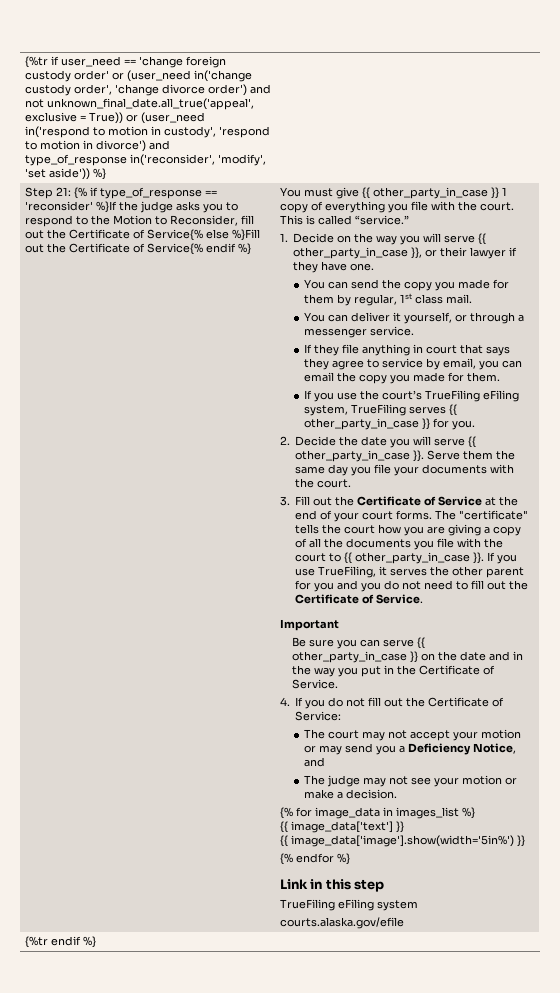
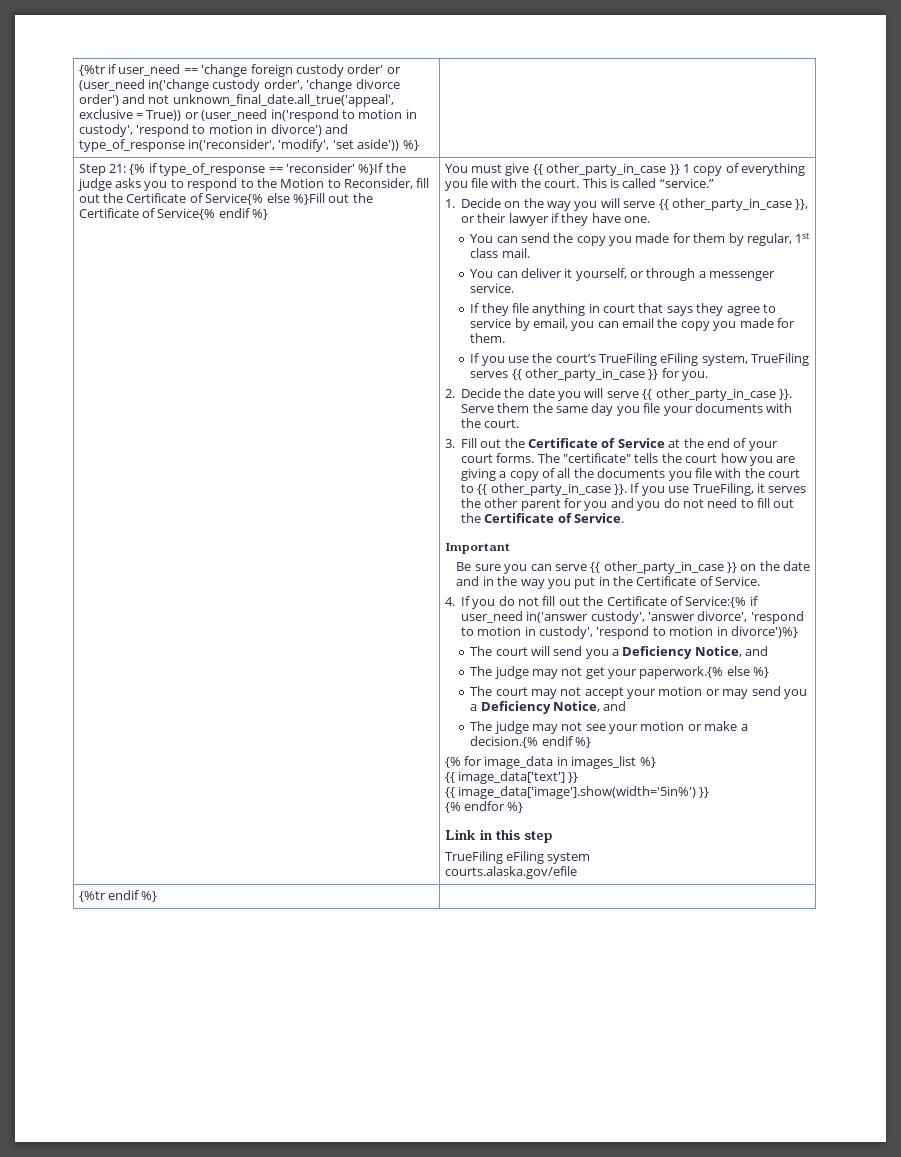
[295,711,342,721] Service: -> [685,596,758,608] [460,611,804,624] [460,626,798,639] [470,646,769,659] [470,666,770,679] Service:{% if user_need in('answer custody', 'answer divorce', 'respond to motion in custody', 'respond to motion in divorce')%} // The court will send you a Deficiency Notice, and // The judge may not get your paperwork.{% else %}
[345,789,397,799] decision. -> [470,736,591,748] decision.{% endif %}

